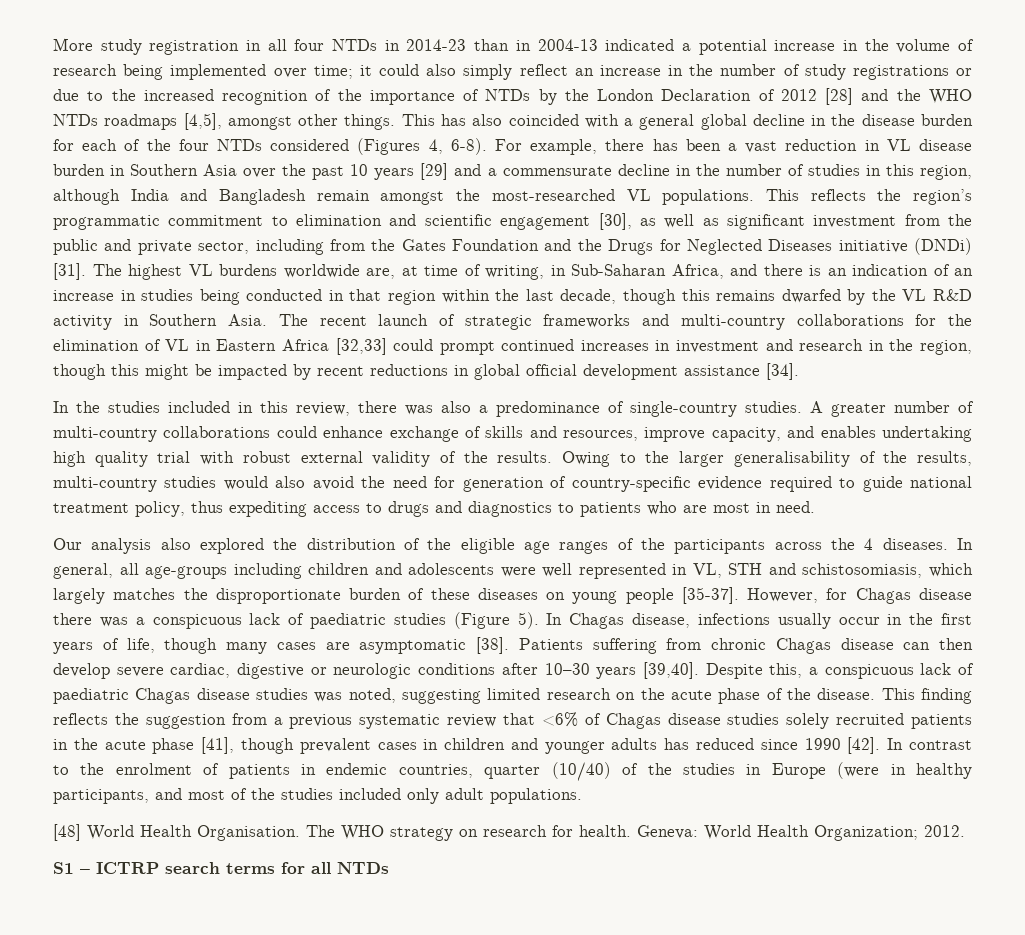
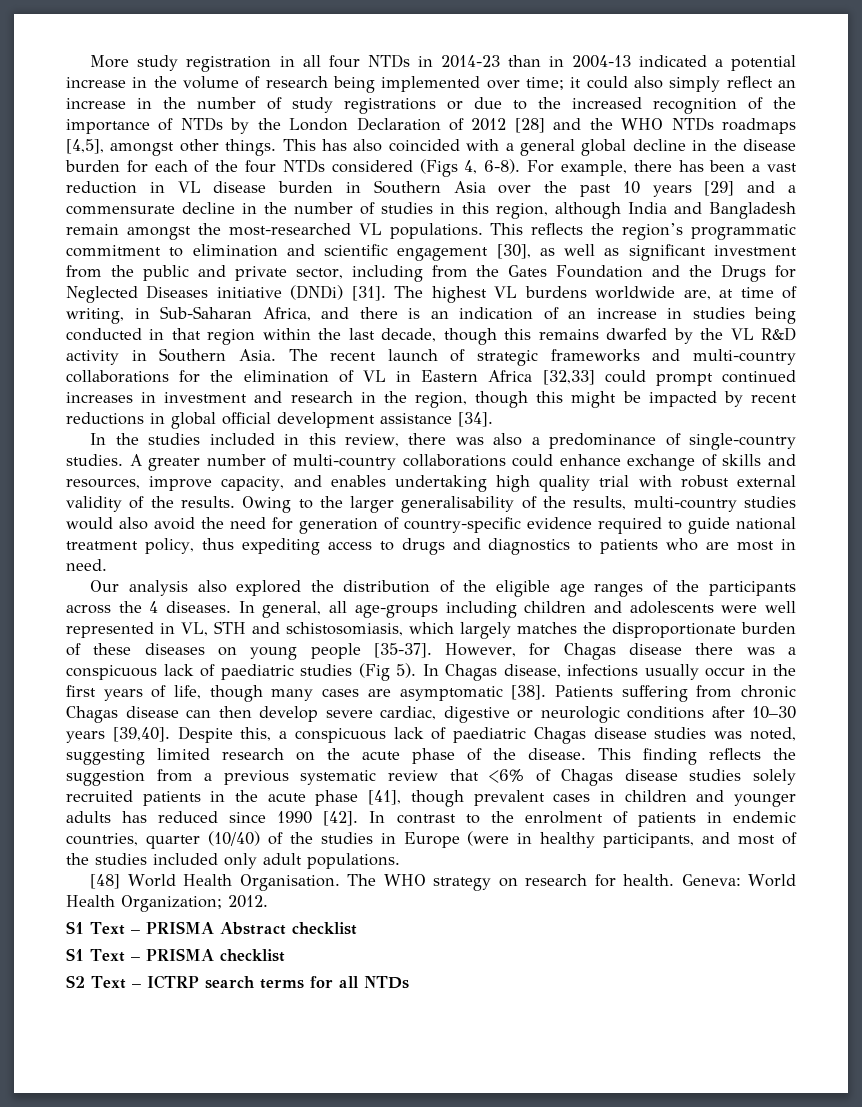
[357,138,421,155] (Figures -> [419,159,458,177] (Figs
[453,612,510,629] (Figure -> [358,663,390,681] (Fig
(74, 868) none -> [90,921,357,935] [66,948,285,962] [66,975,126,989] Text – PRISMA Abstract checklist // S1 Text – PRISMA checklist // S2 Text

